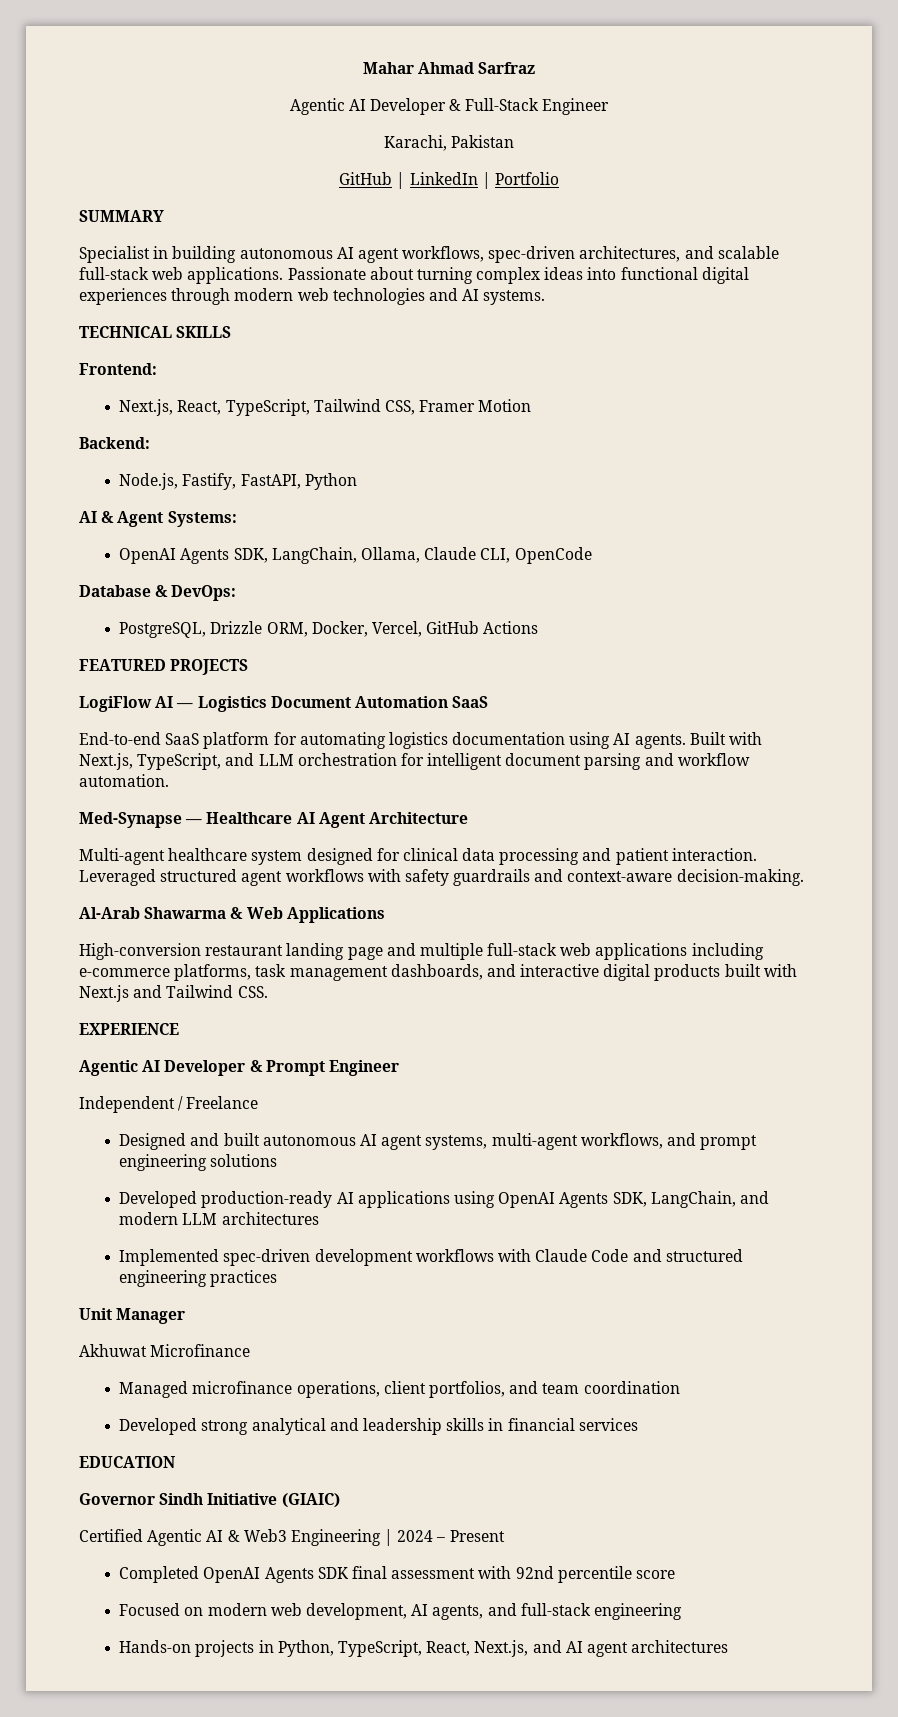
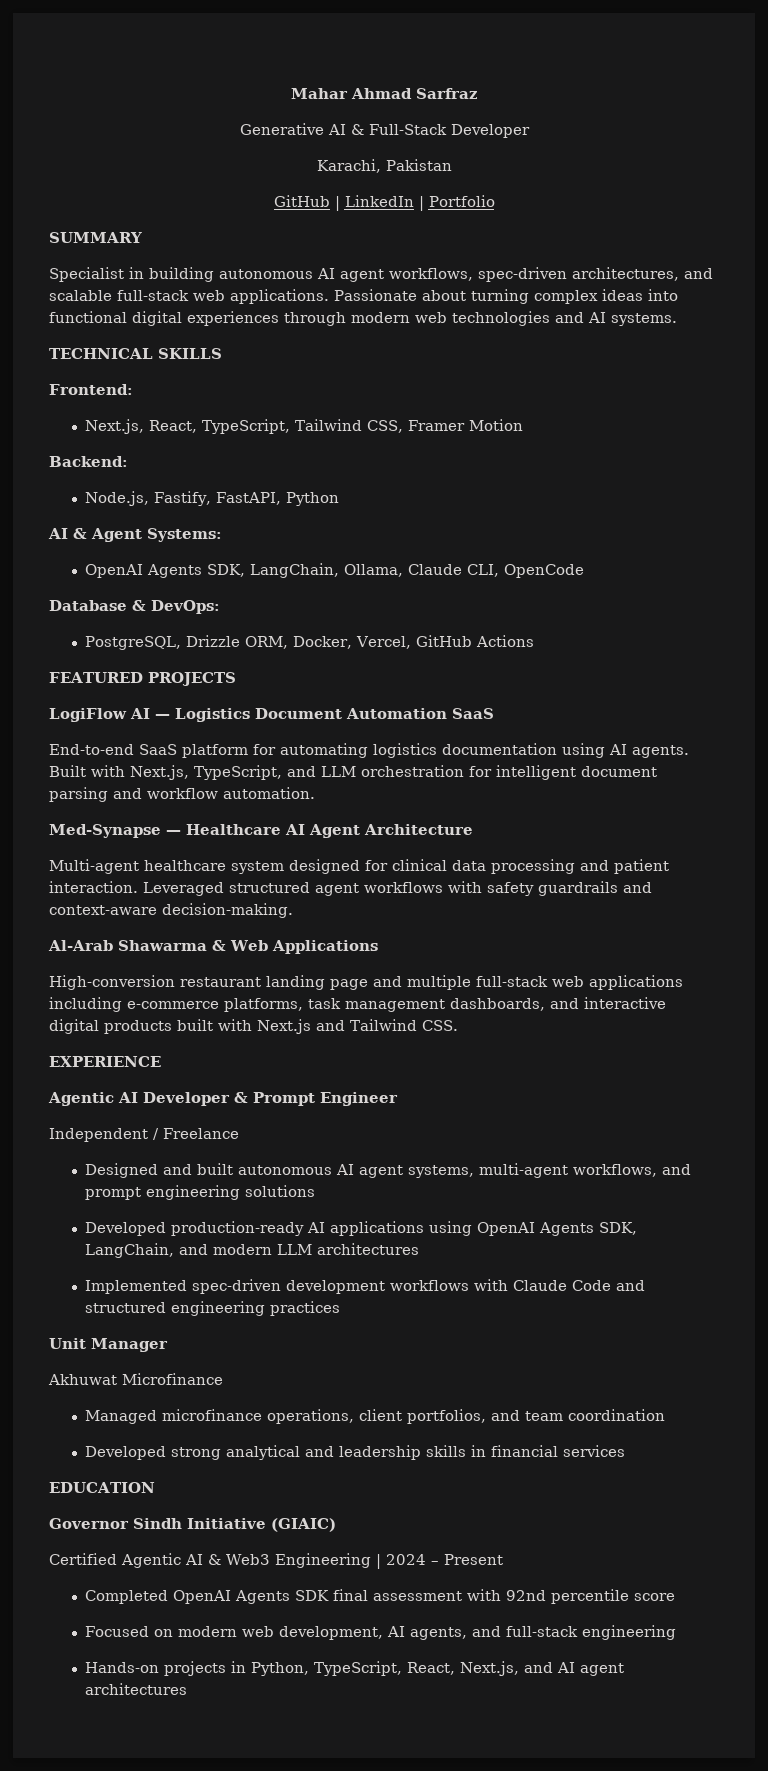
[289,98,446,115] Agentic AI Developer -> [239,123,346,135] Generative AI
[542,98,610,115] Engineer -> [450,124,530,138] Developer

